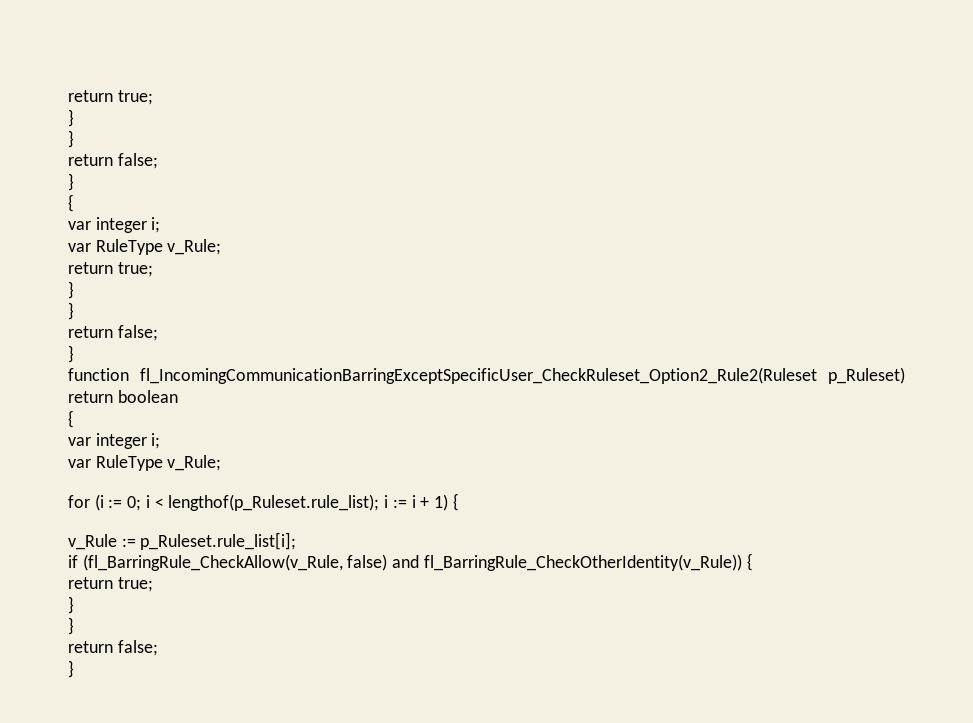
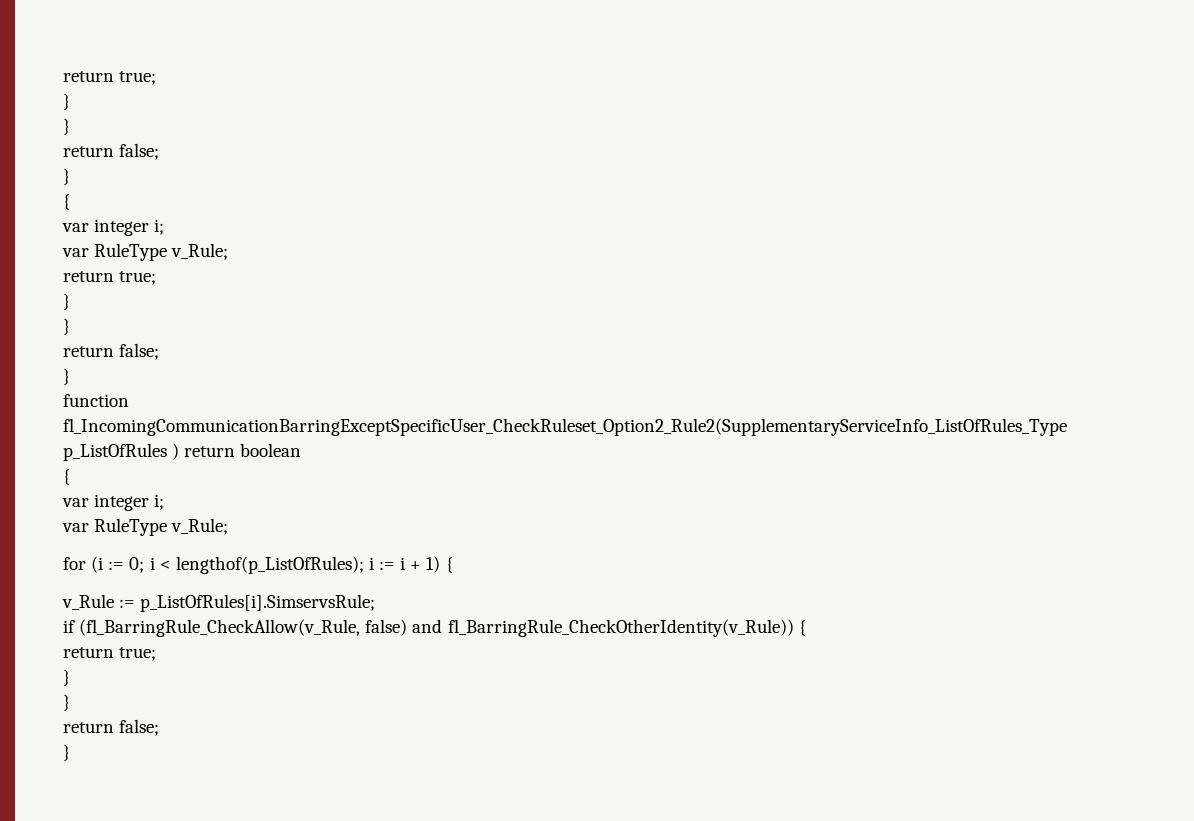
[139,367,905,384] fl_IncomingCommunicationBarringExceptSpecificUser_CheckRuleset_Option2_Rule2(Ruleset p_Ruleset) -> [63,418,1067,436] [63,443,180,461] fl_IncomingCommunicationBarringExceptSpecificUser_CheckRuleset_Option2_Rule2(SupplementaryServiceInfo_ListOfRules_Type p_ListOfRules )
[168,494,380,511] lengthof(p_Ruleset.rule_list); -> [175,556,364,574] lengthof(p_ListOfRules);
[140,532,297,550] p_Ruleset.rule_list[i]; -> [140,594,376,612] p_ListOfRules[i].SimservsRule;

